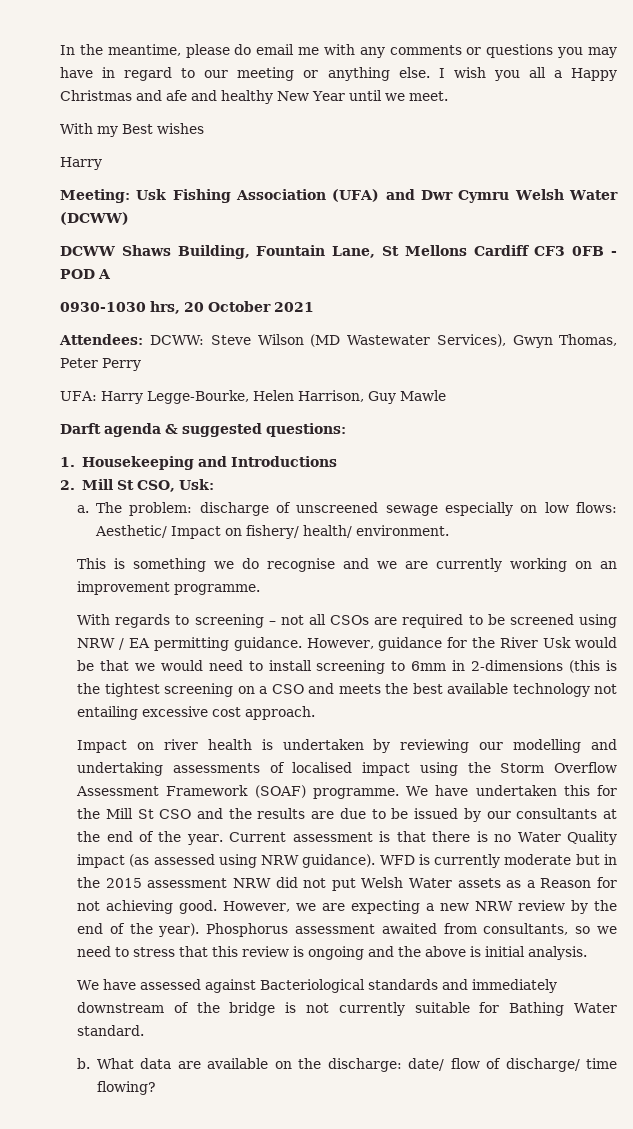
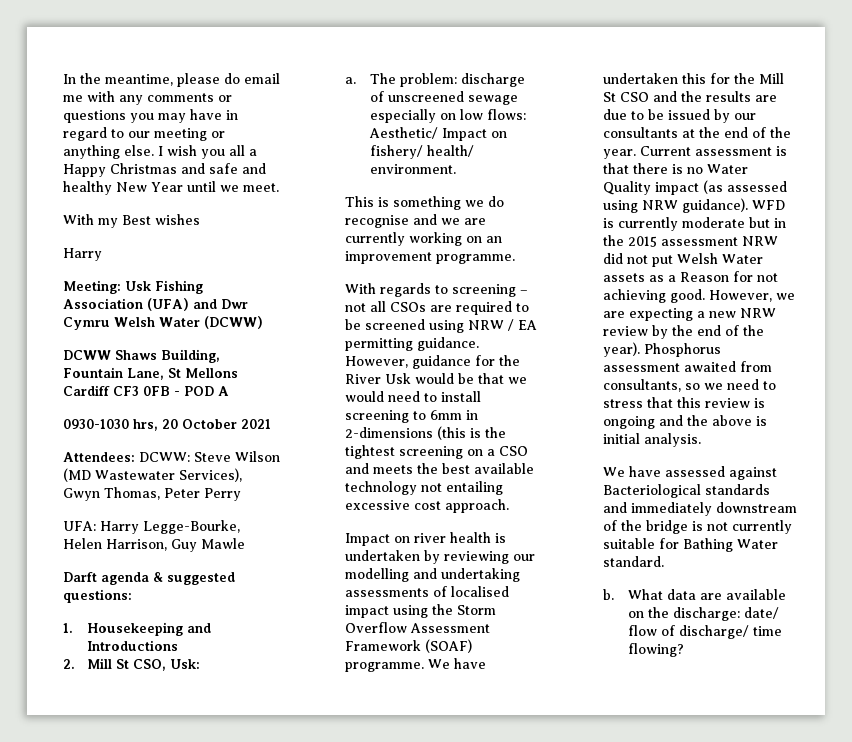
[166,90,187,101] afe -> [209,163,238,174] safe

